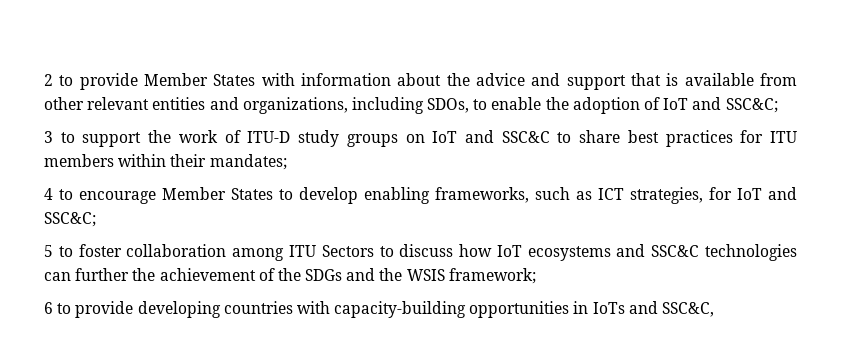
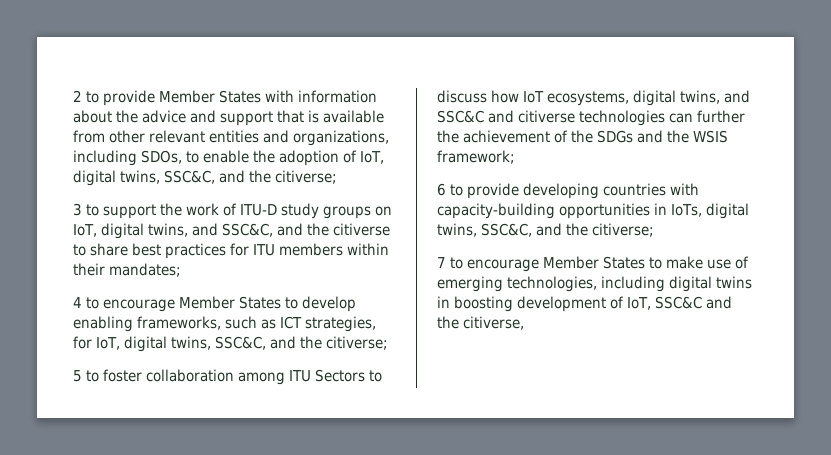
[663,97,778,113] IoT and SSC&C; -> [360,151,385,164] [73,170,338,186] IoT, digital twins, SSC&C, and the citiverse;
[432,130,550,143] IoT and SSC&C -> [73,223,391,239] IoT, digital twins, and SSC&C, and the citiverse
[737,187,797,200] [44,212,96,227] IoT and SSC&C; -> [96,336,389,352] IoT, digital twins, SSC&C, and the citiverse;
[527,244,700,261] ecosystems and SSC&C -> [547,90,751,106] [437,110,576,123] ecosystems, digital twins, and SSC&C and citiverse
[592,301,715,317] IoTs and SSC&C, -> [671,203,750,219] [437,223,655,237] [437,256,750,272] [437,276,753,292] [437,296,733,312] [437,316,525,330] IoTs, digital twins, SSC&C, and the citiverse; // 7 to encourage Member States to make use of emerging technologies, including digital twins in boosting development of IoT, SSC&C and the citiverse,

